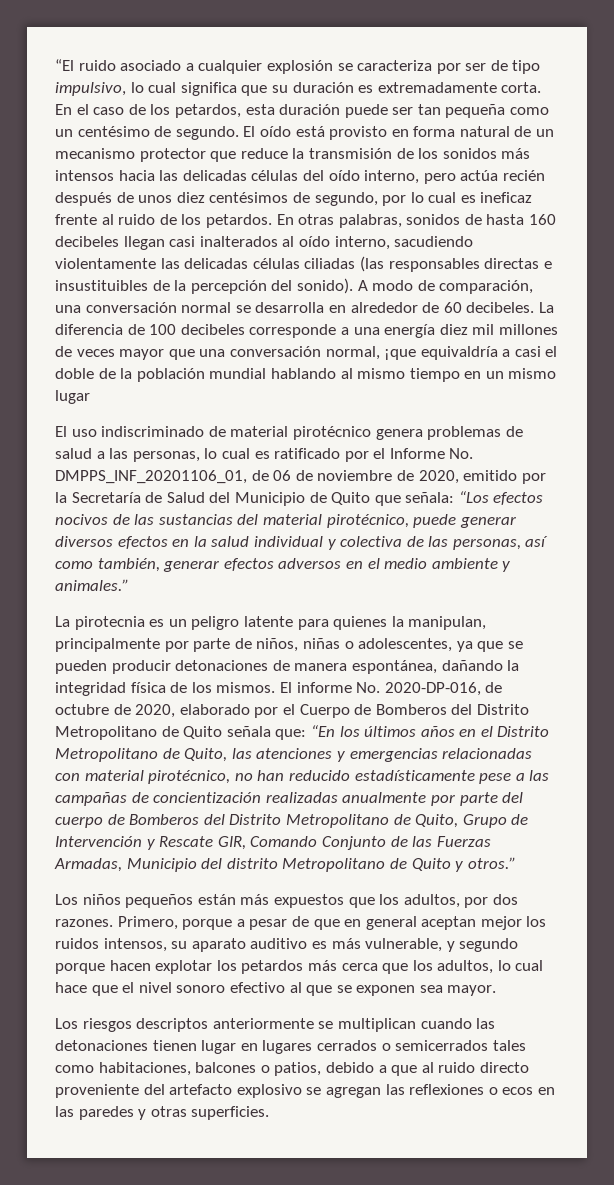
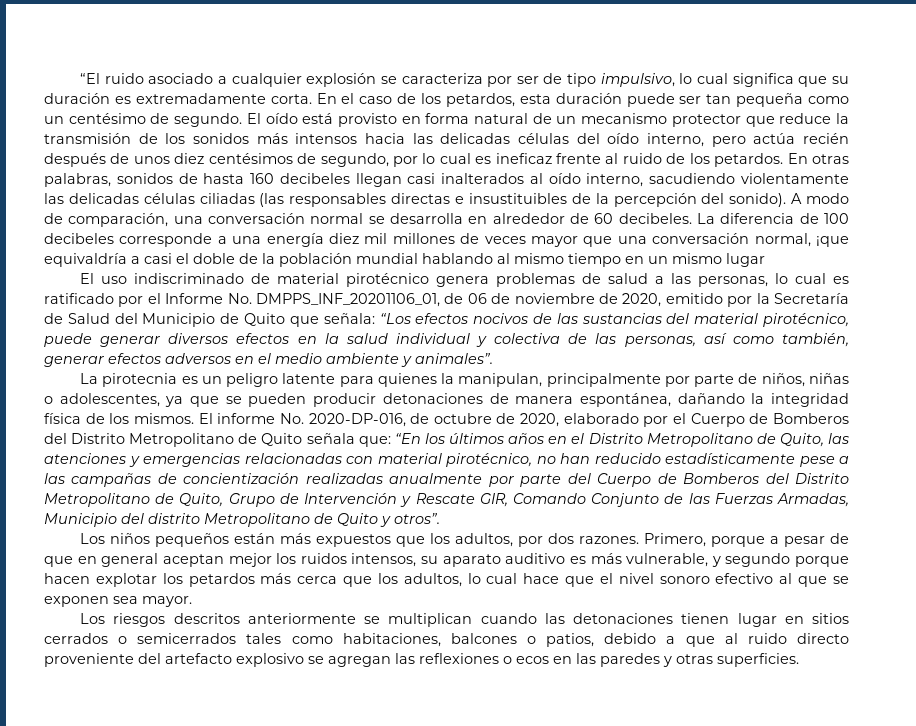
[55,579,129,591] animales.” -> [415,353,493,364] animales”.
[55,816,103,828] cuerpo -> [597,473,652,487] Cuerpo
[467,857,516,869] otros.” -> [394,513,440,524] otros”.
[136,1018,209,1032] descriptos -> [173,613,240,624] descritos
[262,1040,313,1054] lugares -> [811,613,849,624] sitios

